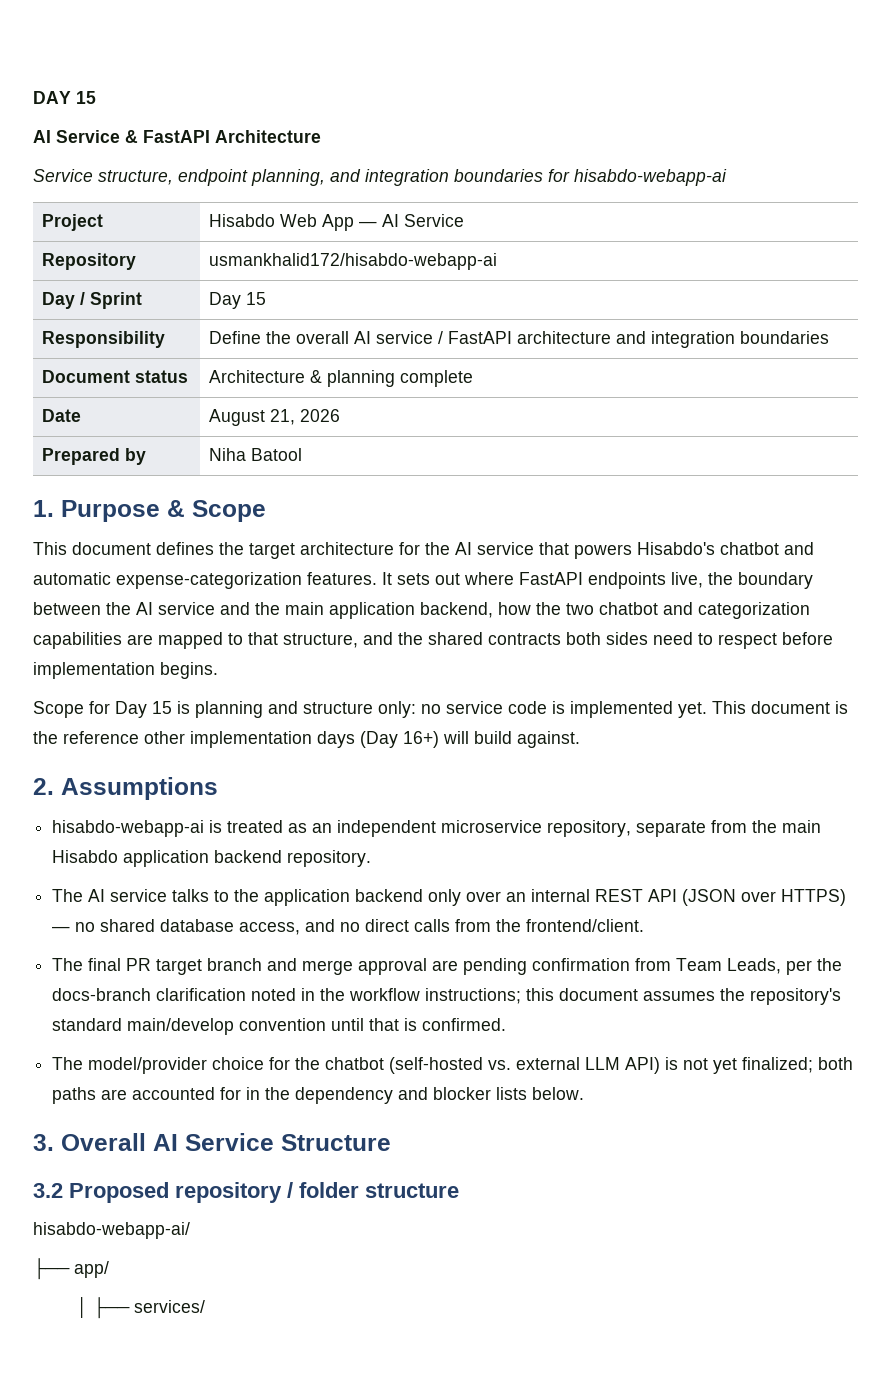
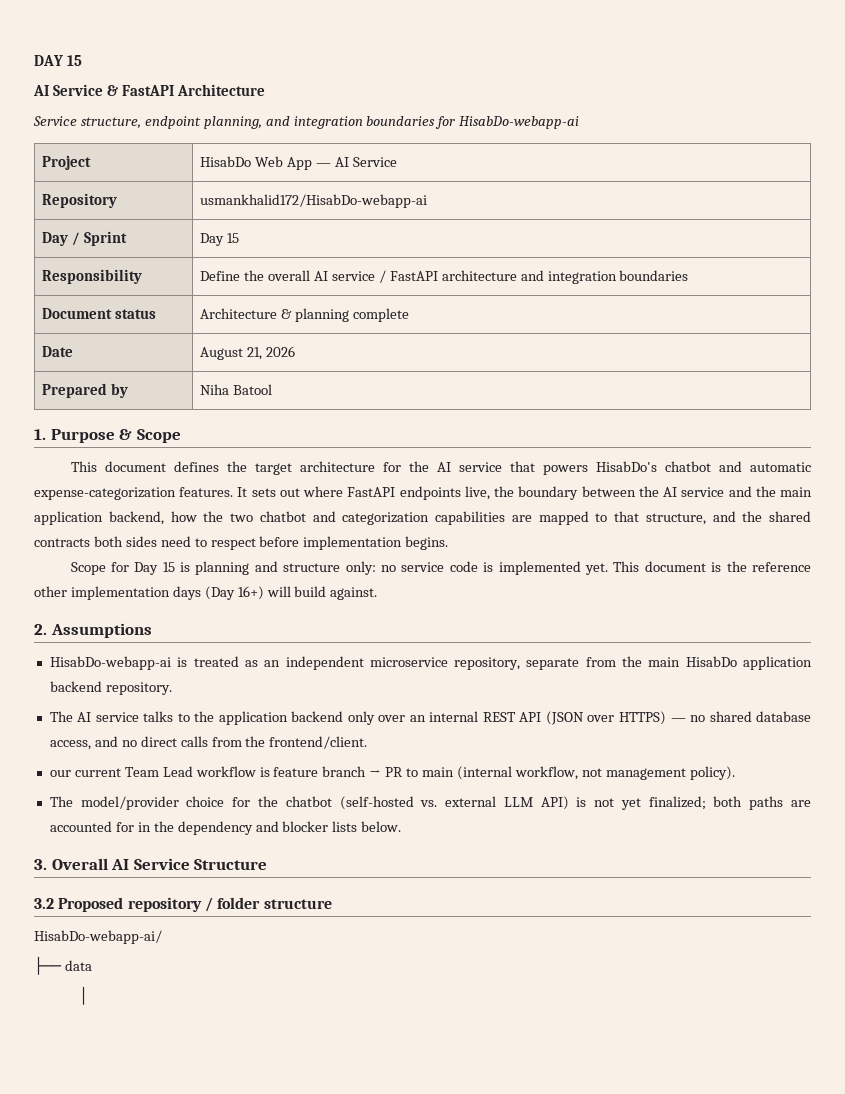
[574,169,727,186] hisabdo-webapp-ai -> [459,116,580,129] HisabDo-webapp-ai
[209,214,276,227] Hisabdo -> [200,156,252,167] HisabDo
[209,253,498,270] usmankhalid172/hisabdo-webapp-ai -> [200,194,428,208] usmankhalid172/HisabDo-webapp-ai
[637,542,715,555] Hisabdo's -> [595,461,657,472] HisabDo's
[52,820,205,837] hisabdo-webapp-ai -> [49,656,171,670] HisabDo-webapp-ai
[52,850,119,863] Hisabdo -> [685,656,737,667] HisabDo
[52,958,843,975] [52,988,842,1005] [52,1018,507,1035] The final PR target branch and merge approval are pending confirmation from Team Leads, per the docs-branch clarification noted in the workflow instructions; this document assumes the repository's standard main/develop convention until that is confirmed. -> [49,766,735,780] our current Team Lead workflow is feature branch → PR to main (internal workflow, not management policy).
[33,1222,190,1239] [33,1258,109,1280] hisabdo-webapp-ai/ // ├── app/ -> [34,930,162,944] [34,956,92,975] HisabDo-webapp-ai/ // ├── data
[92,1297,205,1319] ├── services/ -> (89, 995) none

